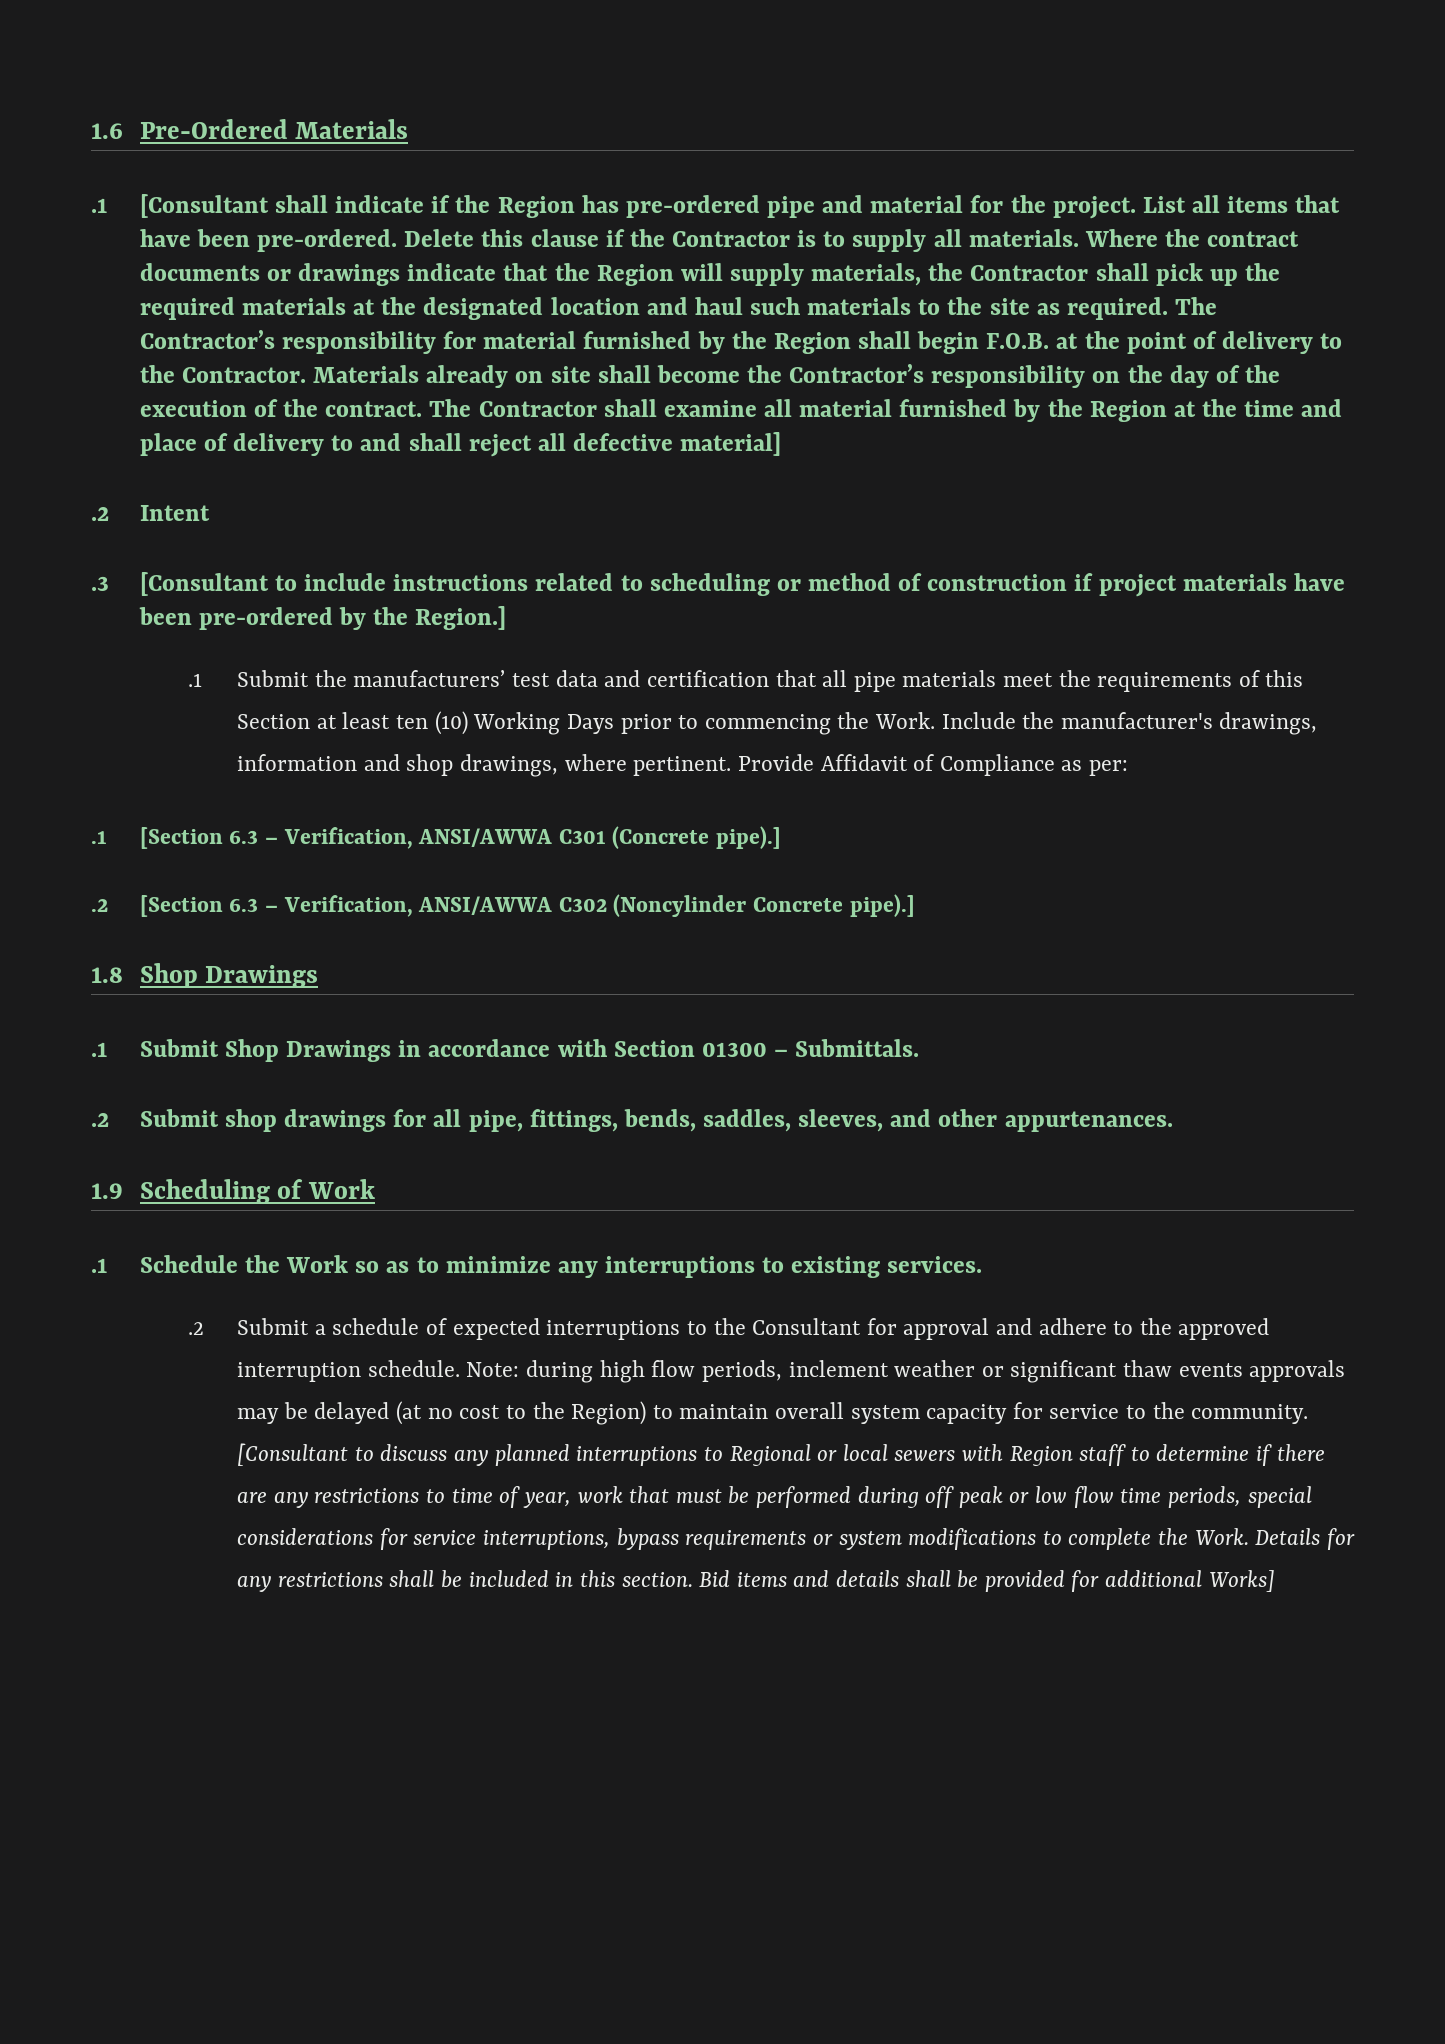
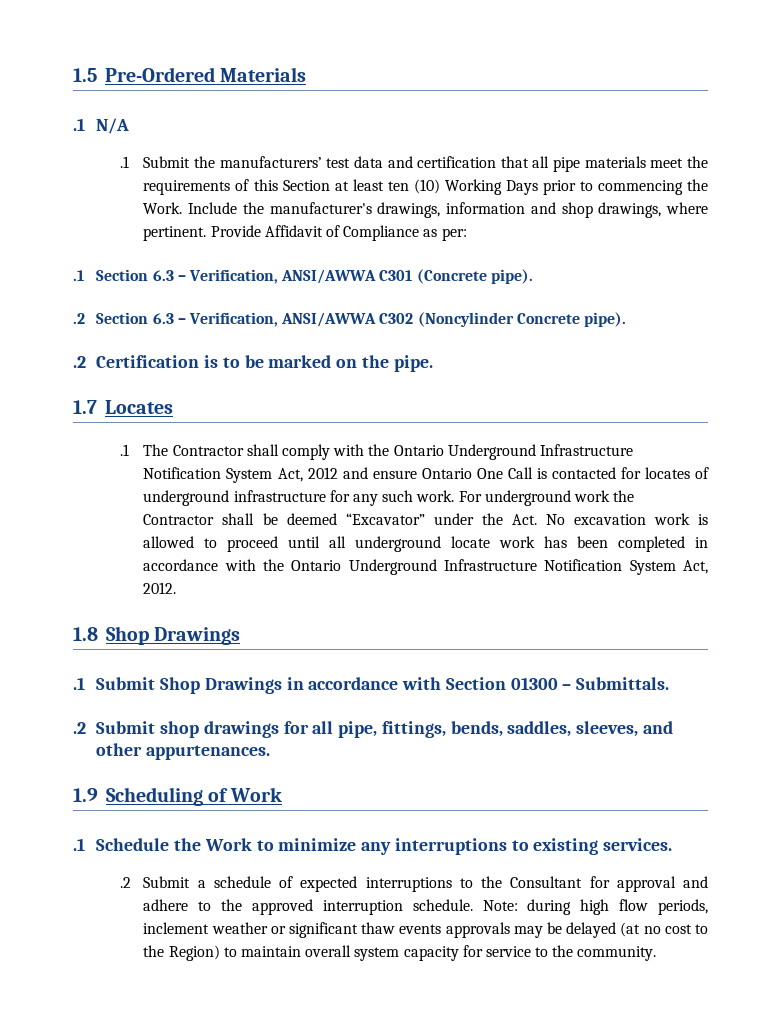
[91,123,123,139] 1.6 -> [73,68,97,82] 1.5
[139,194,1341,219] [139,229,1300,252] [139,263,1281,286] [139,297,1218,320] [139,330,1343,354] [139,364,1281,388] [139,399,1343,422] [139,432,782,457] [91,505,210,521] [91,572,1345,597] [138,606,507,630] [Consultant shall indicate if the Region has pre-ordered pipe and material for the project. List all items that have been pre-ordered. Delete this clause if the Contractor is to supply all materials. Where the contract documents or drawings indicate that the Region will supply materials, the Contractor shall pick up the required materials at the designated location and haul such materials to the site as required. The Contractor’s responsibility for material furnished by the Region shall begin F.O.B. at the point of delivery to the Contractor. Materials already on site shall become the Contractor’s responsibility on the day of the execution of the contract. The Contractor shall examine all material furnished by the Region at the time and place of delivery to and shall reject all defective material] // .2 Intent // .3 [Consultant to include instructions related to scheduling or method of construction if project materials have been pre-ordered by the Region.] -> [96,118,130,134] N/A
[139,827,223,849] [Section -> [96,269,149,281] Section
[716,826,782,849] [91,895,223,917] pipe).] // .2 [Section -> [490,269,533,284] [73,312,149,324] pipe). // .2 Section
[849,894,915,917] pipe).] -> [583,312,626,327] [73,355,433,372] [73,400,173,414] [119,444,633,460] [143,467,710,483] [143,490,635,506] [143,513,708,525] [143,536,709,552] [143,559,708,575] [143,582,177,594] pipe). // .2 Certification is to be marked on the pipe. // 1.7 Locates // .1 The Contractor shall comply with the Ontario Underground Infrastructure Notification System Act, 2012 and ensure Ontario One Call is contacted for locates of underground infrastructure for any such work. For underground work the Contractor shall be deemed “Excavator” under the Act. No excavation work is allowed to proceed until all underground locate work has been completed in accordance with the Ontario Underground Infrastructure Notification System Act, 2012.
[355,1261,410,1273] so as -> (252, 844) none
[237,1443,1325,1466] [237,1486,1312,1508] [237,1528,1355,1550] [237,1570,1275,1592] [Consultant to discuss any planned interruptions to Regional or local sewers with Region staff to determine if there are any restrictions to time of year, work that must be performed during off peak or low flow time periods, special considerations for service interruptions, bypass requirements or system modifications to complete the Work. Details for any restrictions shall be included in this section. Bid items and details shall be provided for additional Works] -> (657, 953) none

